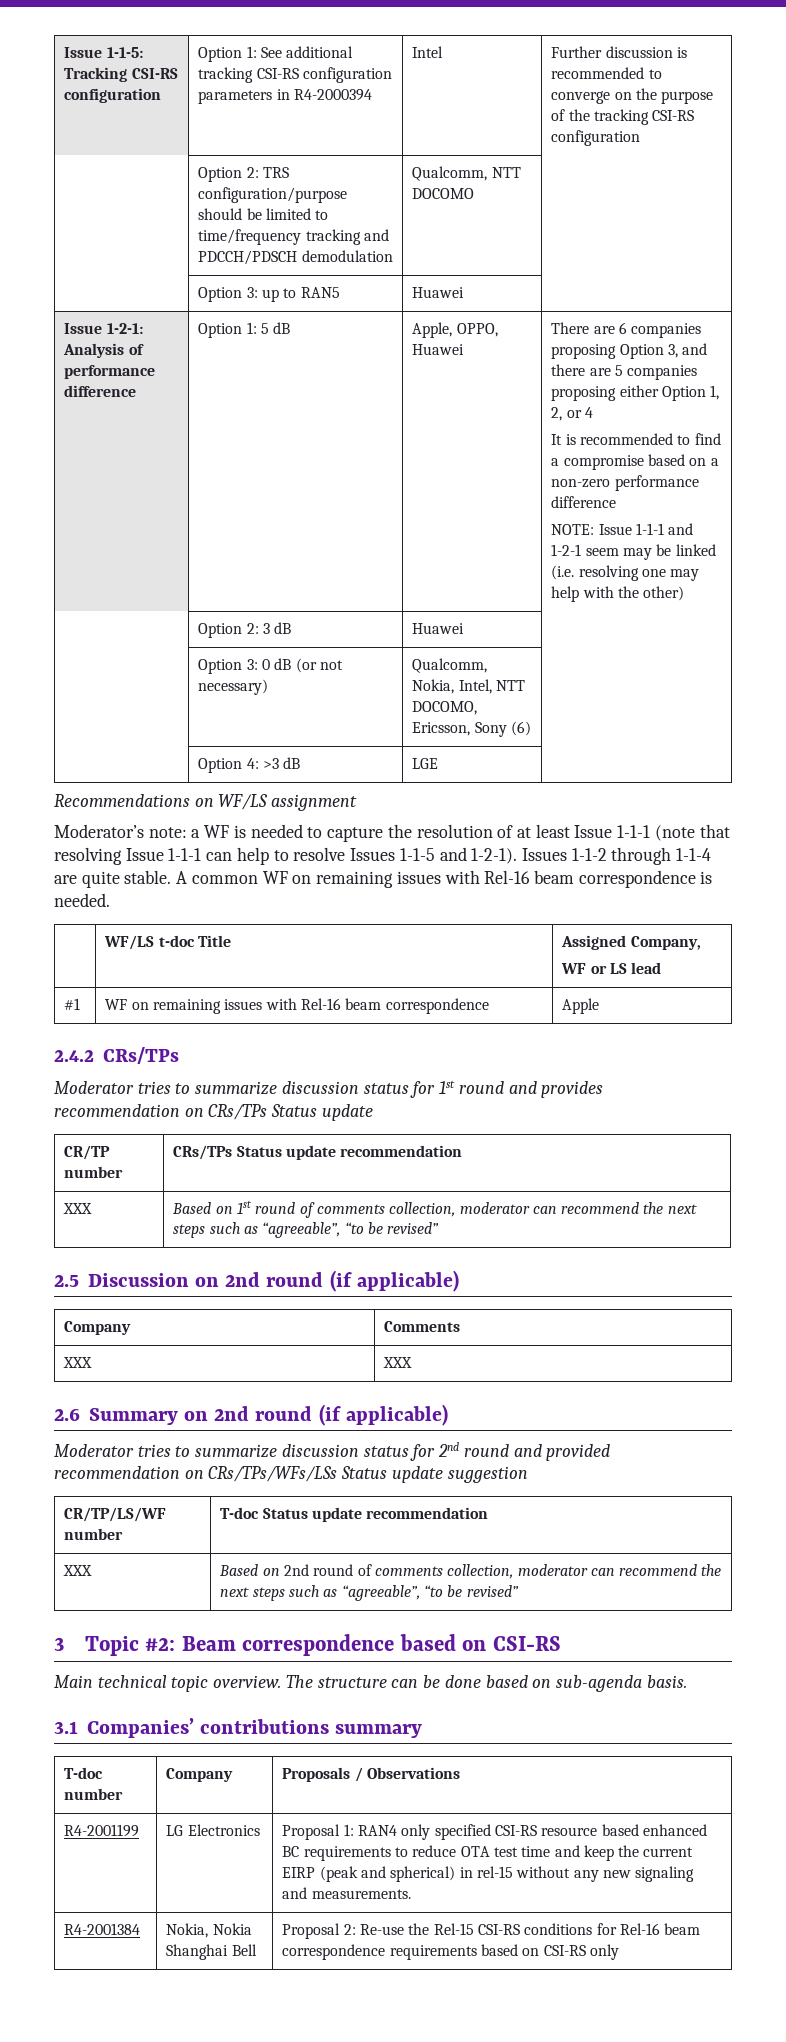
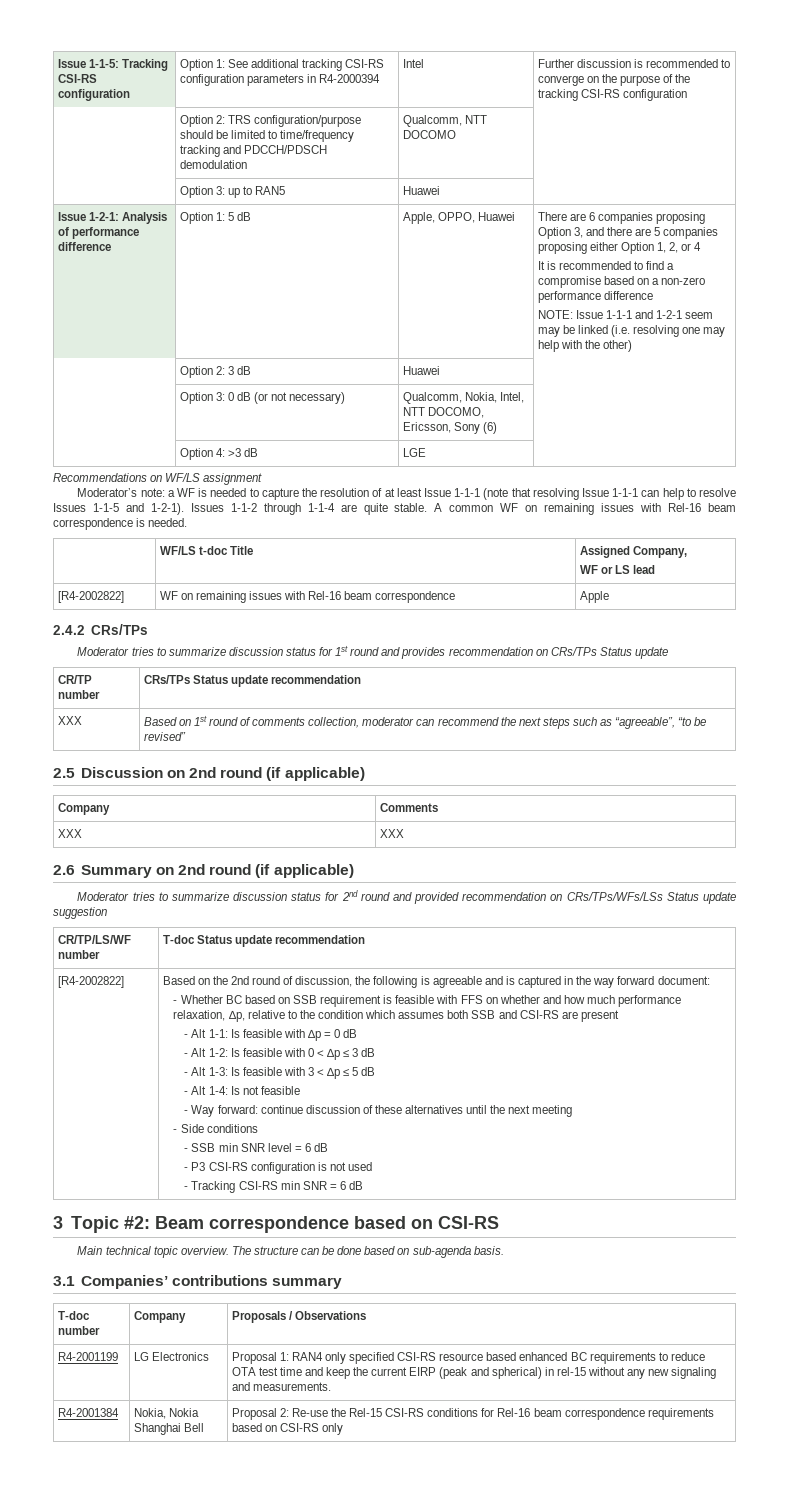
[64,998,81,1010] #1 -> [57,591,124,603] [R4-2002822]
[63,1565,93,1576] [219,1564,280,1576] XXX | Based on -> [57,976,124,988] [162,976,228,985] [R4-2002822] | Based on the
[374,1564,722,1579] [220,1585,519,1601] comments collection, moderator can recommend the next steps such as “agreeable”, “to be revised” -> [295,976,710,988] [173,995,682,1007] [173,1010,619,1022] [184,1029,358,1041] [184,1048,376,1060] [184,1067,376,1079] [184,1086,300,1095] [184,1105,573,1117] [173,1124,258,1133] [184,1143,329,1152] [184,1162,372,1174] [184,1181,364,1193] discussion, the following is agreeable and is captured in the way forward document: // - Whether BC based on SSB requirement is feasible with FFS on whether and how much performance relaxation, ∆p, relative to the condition which assumes both SSB and CSI-RS are present // - Alt 1-1: Is feasible with ∆p = 0 dB // - Alt 1-2: Is feasible with 0 < ∆p ≤ 3 dB // - Alt 1-3: Is feasible with 3 < ∆p ≤ 5 dB // - Alt 1-4: Is not feasible // - Way forward: continue discussion of these alternatives until the next meeting // - Side conditions // - SSB min SNR level = 6 dB // - P3 CSI-RS configuration is not used // - Tracking CSI-RS min SNR = 6 dB

